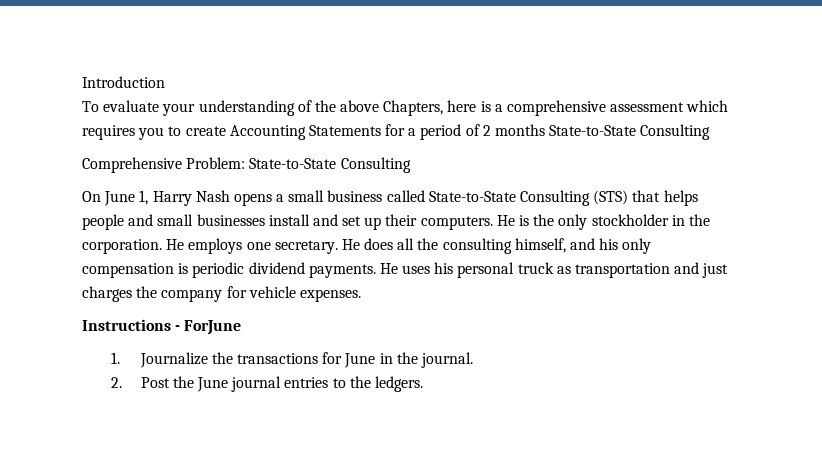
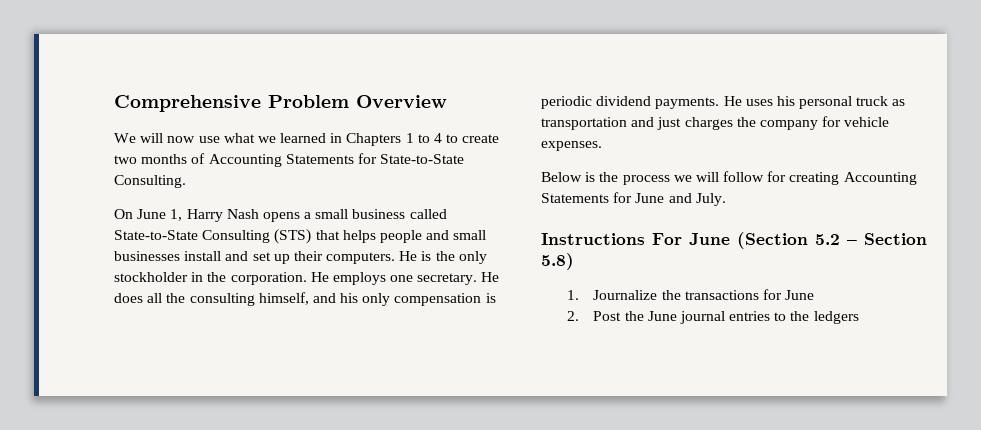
[82,76,165,88] [82,100,729,116] [82,124,711,140] [82,157,411,173] Introduction // To evaluate your understanding of the above Chapters, here is a comprehensive assessment which requires you to create Accounting Statements for a period of 2 months State-to-State Consulting // Comprehensive Problem: State-to-State Consulting -> [114,95,447,112] [114,133,500,146] [114,153,465,167] [114,175,186,188] Comprehensive Problem Overview // We will now use what we learned in Chapters 1 to 4 to create two months of Accounting Statements for State-to-State Consulting.
[82,319,242,335] Instructions - ForJune -> [541,171,917,185] [541,192,726,206] [541,232,927,249] [541,253,574,270] Below is the process we will follow for creating Accounting Statements for June and July. // Instructions For June (Section 5.2 – Section 5.8)
[379,352,473,368] in the journal. -> (815, 295) none
[374,376,423,392] ledgers. -> [813,311,859,324] ledgers

